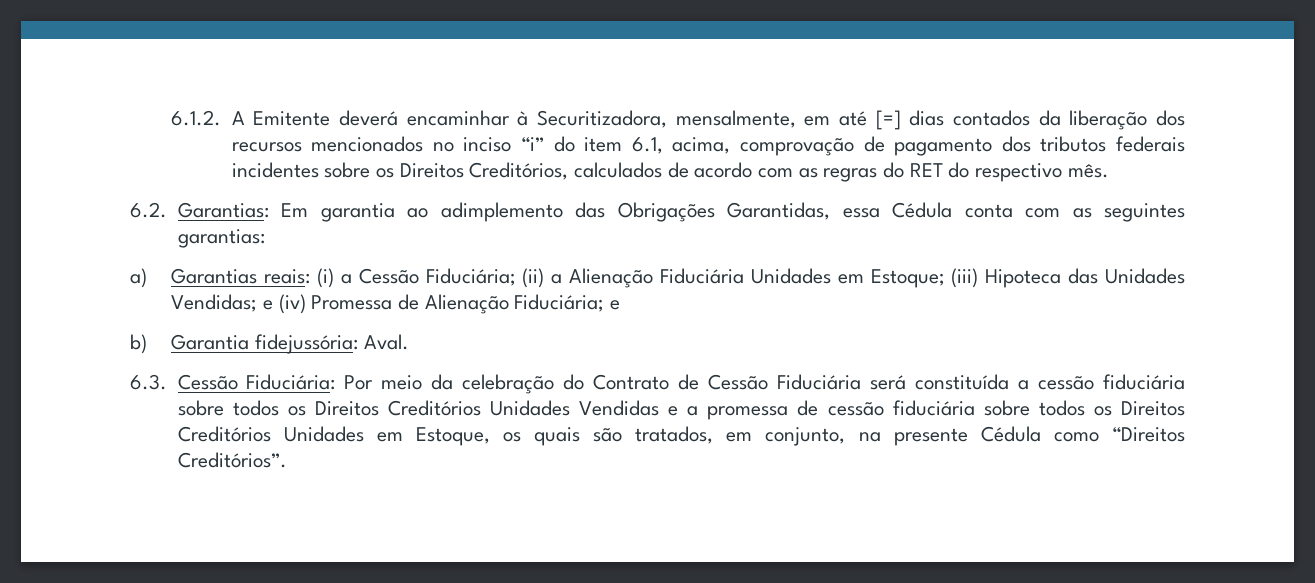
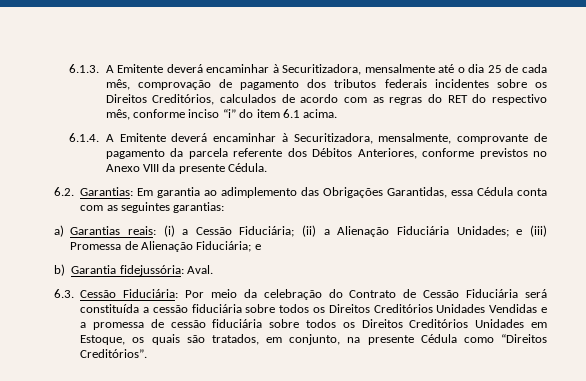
[171,110,1185,130] [231,136,731,154] 6.1.2. A Emitente deverá encaminhar à Securitizadora, mensalmente, em até [=] dias contados da liberação dos recursos mencionados no inciso “i” do item 6.1, acima, -> [69,64,547,75] [105,79,130,90] 6.1.3. A Emitente deverá encaminhar à Securitizadora, mensalmente até o dia 25 de cada mês,
[1067,164,1109,178] mês. -> [105,109,338,120] [69,133,547,144] [105,148,547,159] [105,163,268,174] mês, conforme inciso “i” do item 6.1 acima. // 6.1.4. A Emitente deverá encaminhar à Securitizadora, mensalmente, comprovante de pagamento da parcela referente dos Débitos Anteriores, conforme previstos no Anexo VIII da presente Cédula.
[750,268,1185,288] [171,294,306,314] Unidades em Estoque; (iii) Hipoteca das Unidades Vendidas; e (iv) -> [456,225,547,237] Unidades; e (iii)

